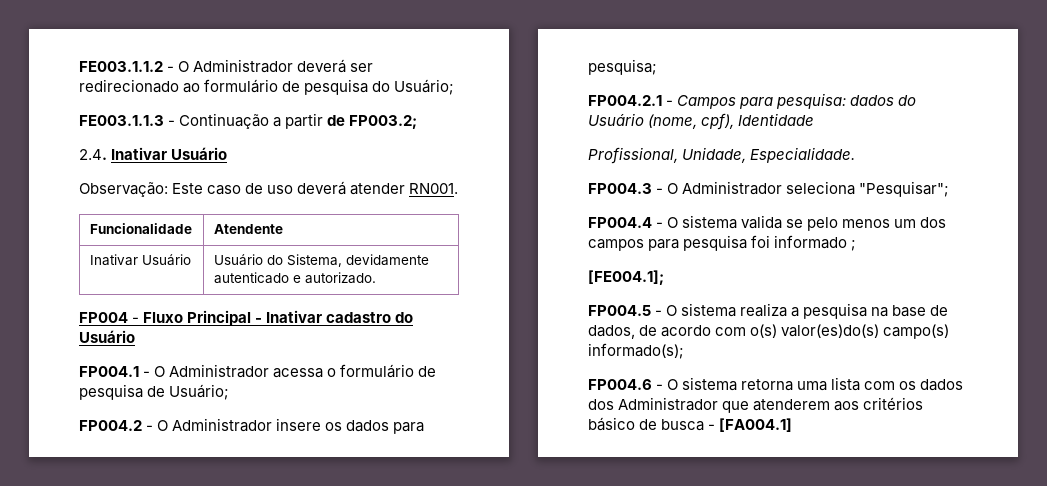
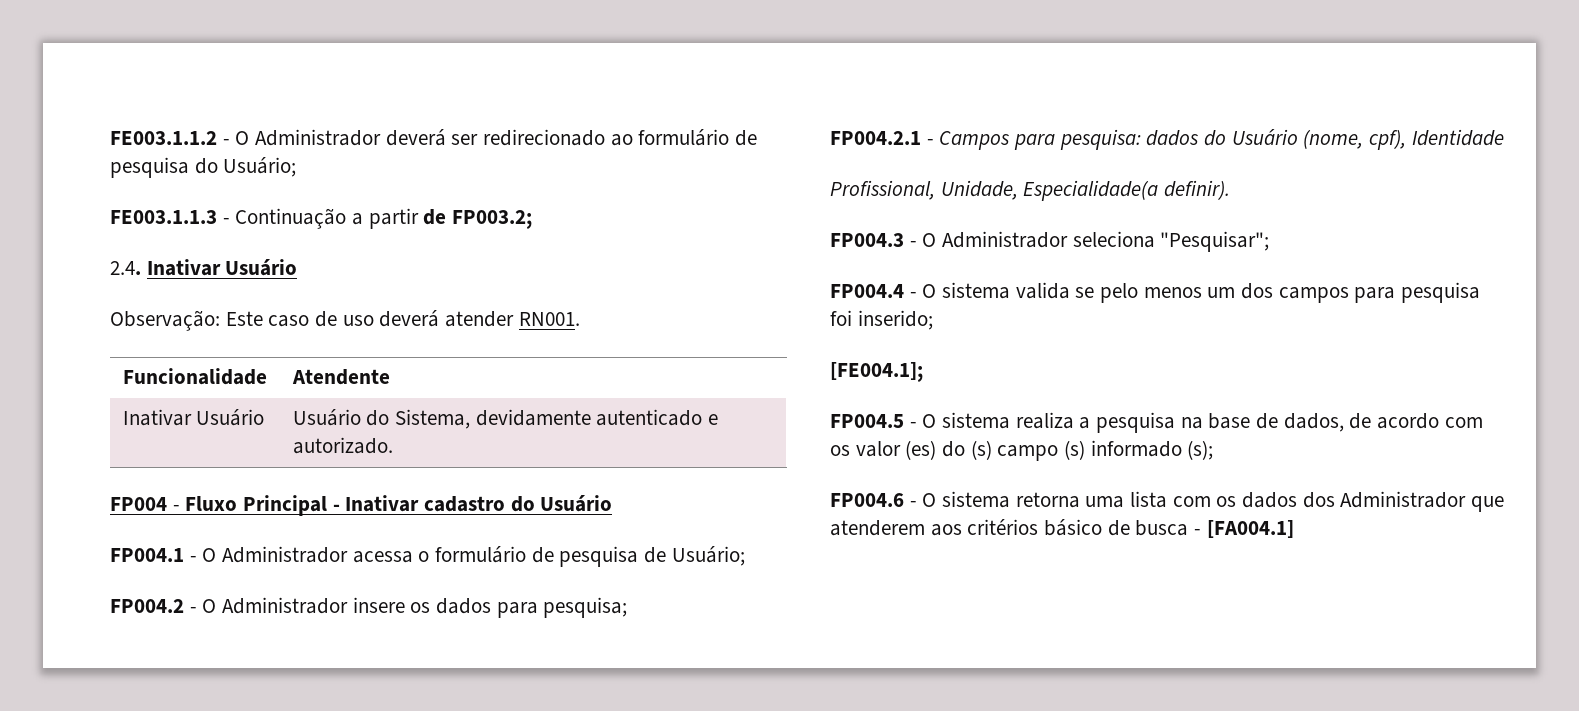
[750,147,856,163] Especialidade. -> [1023,180,1231,201] Especialidade(a definir).
[774,235,857,251] informado ; -> [857,310,933,330] inserido;
[750,324,950,339] [588,343,684,359] o(s) valor(es)do(s) campo(s) informado(s); -> [830,440,1214,461] os valor (es) do (s) campo (s) informado (s);

